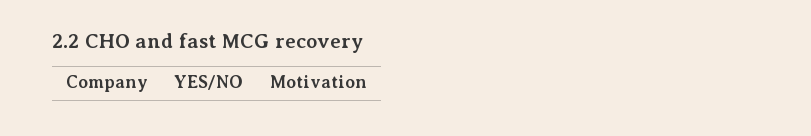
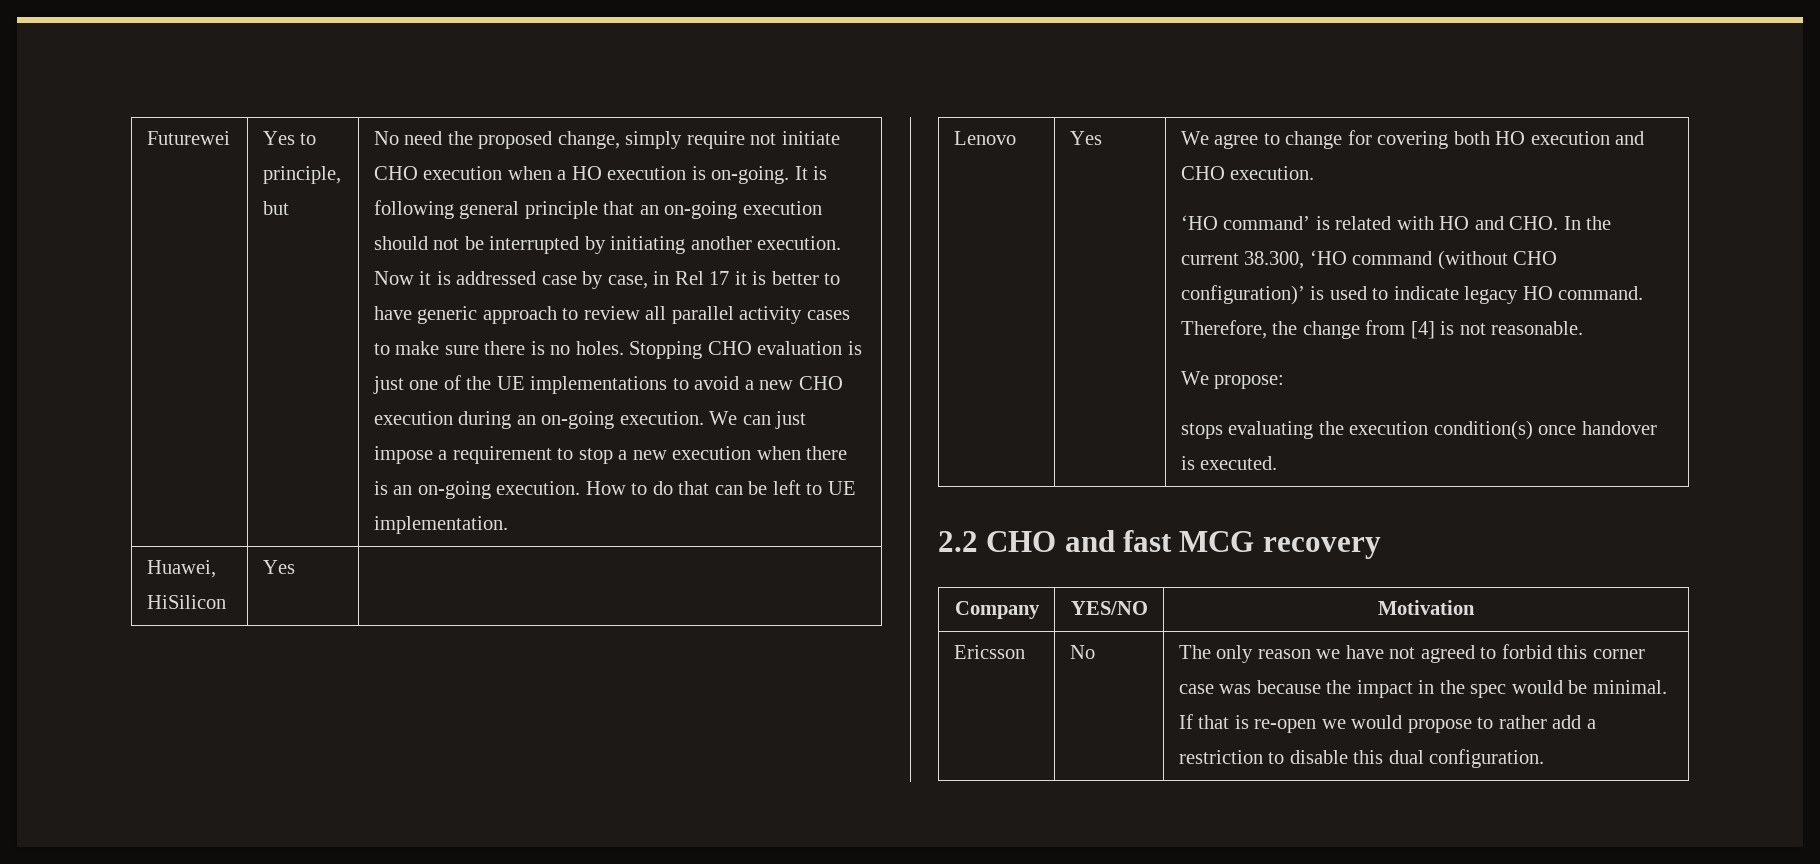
(52, 41) none -> [146,131,230,145] [262,131,317,145] [262,166,341,184] [262,201,289,215] [373,131,840,149] [373,166,828,184] [373,200,822,219] [373,236,842,254] [373,271,841,289] [373,306,850,324] [373,341,862,359] [372,375,843,394] [373,411,807,429] [373,446,848,464] [373,480,856,499] [373,516,508,534] [146,560,216,578] [146,595,226,609] [262,560,295,574] [953,131,1016,145] [1069,131,1102,145] [1180,130,1645,149] [1180,166,1315,180] [1180,215,1612,230] [1180,250,1558,270] [1180,285,1644,305] [1180,320,1584,339] [1180,371,1285,389] [1180,420,1657,440] [1180,456,1278,470] Futurewei | Yes to principle, but | No need the proposed change, simply require not initiate CHO execution when a HO execution is on-going. It is following general principle that an on-going execution should not be interrupted by initiating another execution. Now it is addressed case by case, in Rel 17 it is better to have generic approach to review all parallel activity cases to make sure there is no holes. Stopping CHO evaluation is just one of the UE implementations to avoid a new CHO execution during an on-going execution. We can just impose a requirement to stop a new execution when there is an on-going execution. How to do that can be left to UE implementation. // Huawei, HiSilicon | Yes | // Lenovo | Yes | We agree to change for covering both HO execution and CHO execution. // ‘HO command’ is related with HO and CHO. In the current 38.300, ‘HO command (without CHO configuration)’ is used to indicate legacy HO command. Therefore, the change from [4] is not reasonable. // We propose: // stops evaluating the execution condition(s) once handover is executed. //
(367, 81) none -> [953,645,1025,659] [1069,645,1095,659] [1178,644,1645,663] [1178,680,1667,698] [1178,714,1596,733] [1178,749,1545,768] // Ericsson | No | The only reason we have not agreed to forbid this corner case was because the impact in the spec would be minimal. If that is re-open we would propose to rather add a restriction to disable this dual configuration.

